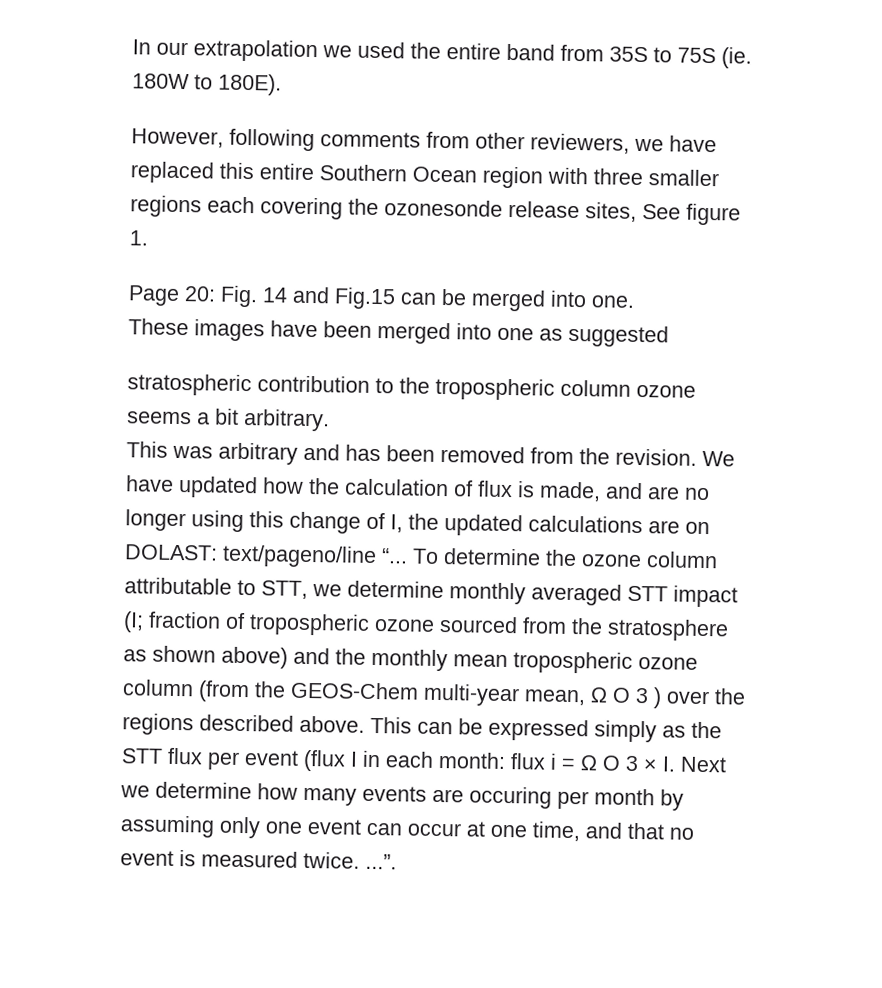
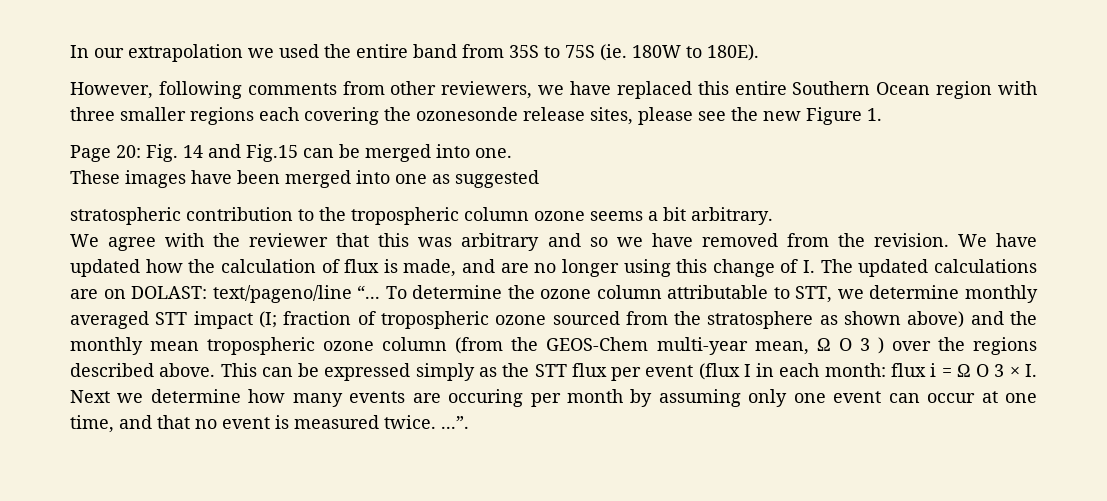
[642,203,741,226] See figure -> [638,107,862,125] please see the new Figure
[126,441,435,465] This was arbitrary and has been -> [70,233,693,251] We agree with the reviewer that this was arbitrary and so we have
[390,513,439,533] I, the -> [803,259,853,273] I. The

